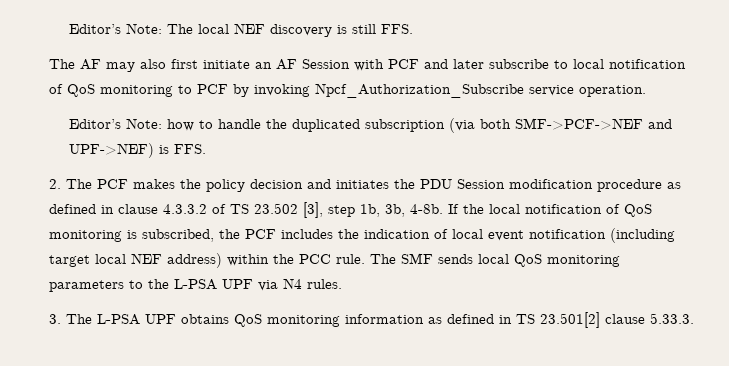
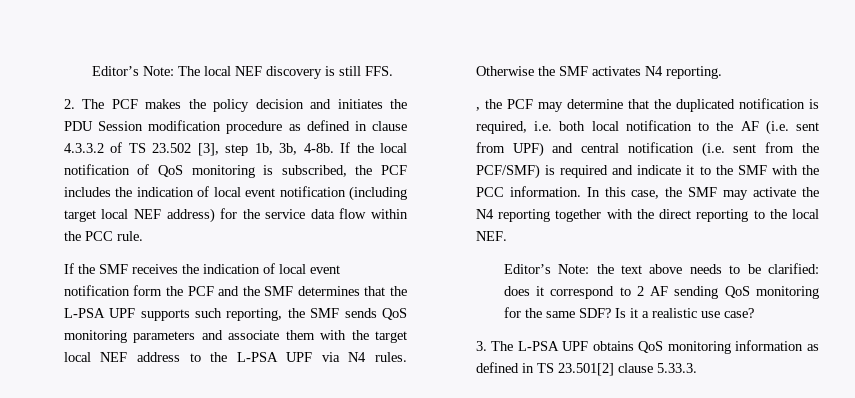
[49,59,687,72] [49,83,647,98] [68,118,672,133] [68,143,206,158] // The AF may also first initiate an AF Session with PCF and later subscribe to local notification of QoS monitoring to PCF by invoking Npcf_Authorization_Subscribe service operation. // Editor’s Note: how to handle the duplicated subscription (via both SMF->PCF->NEF and UPF->NEF) is FFS. -> (393, 71) none
(223, 260) none -> [220,208,367,219] for the service data flow
[370,254,397,264] The -> [63,263,340,274] [63,285,407,296] [63,308,305,321] // If the SMF receives the indication of local event notification form the PCF and the SMF determines that the L-PSA UPF supports such reporting, the
[478,254,510,264] local -> (377, 313) none
(125, 286) none -> [201,330,408,343] [63,352,180,362] and associate them with the target local NEF address
(343, 284) none -> [475,66,722,79] [475,98,819,112] [475,120,819,135] [475,142,819,157] [475,164,819,179] [475,186,820,200] [475,209,819,222] [475,231,507,241] [503,263,819,274] [503,286,819,299] [503,307,754,318] Otherwise the SMF activates N4 reporting. // , the PCF may determine that the duplicated notification is required, i.e. both local notification to the AF (i.e. sent from UPF) and central notification (i.e. sent from the PCF/SMF) is required and indicate it to the SMF with the PCC information. In this case, the SMF may activate the N4 reporting together with the direct reporting to the local NEF. // Editor’s Note: the text above needs to be clarified: does it correspond to 2 AF sending QoS monitoring for the same SDF? Is it a realistic use case?

